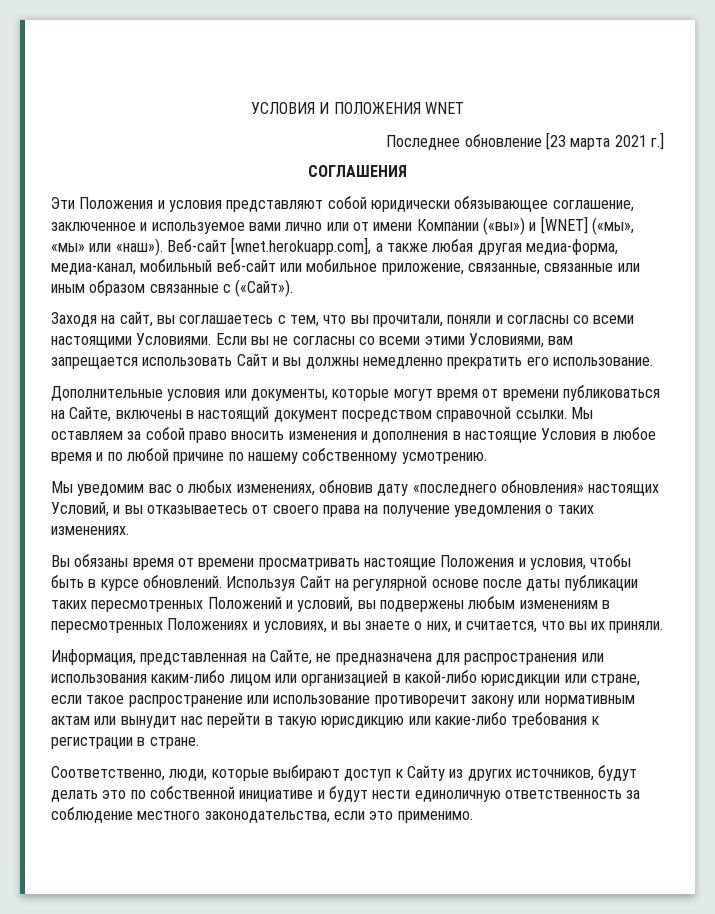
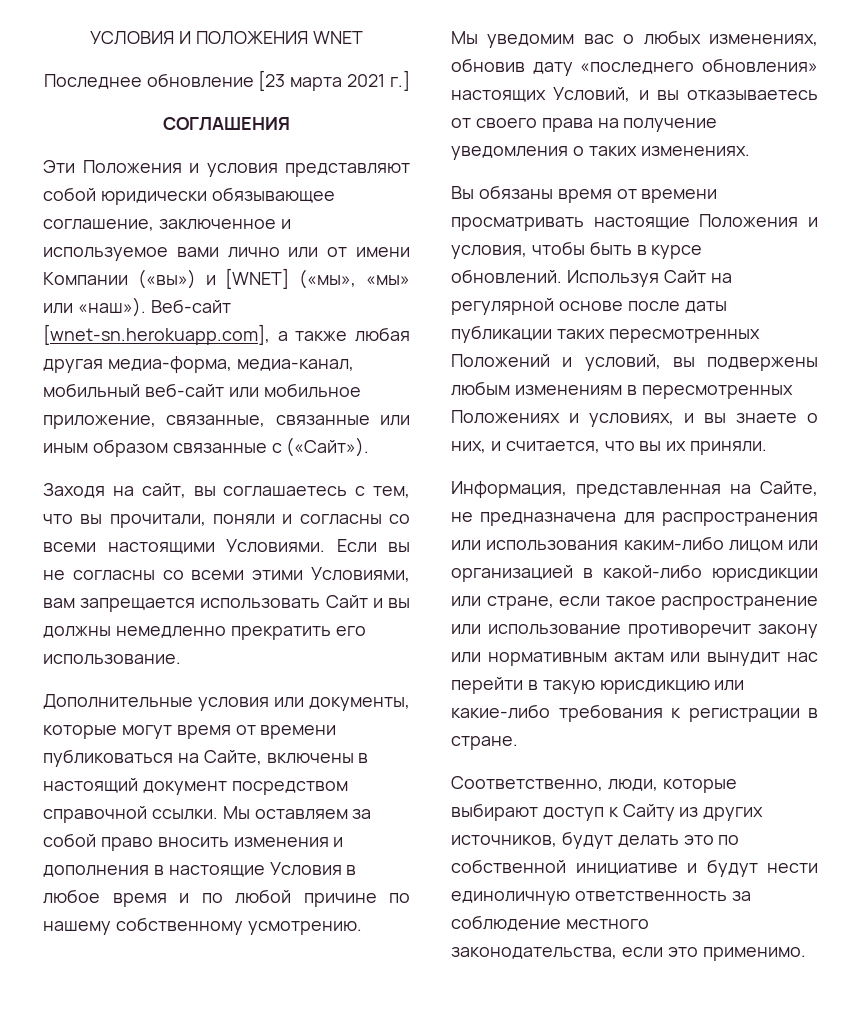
[231,237,372,255] [wnet.herokuapp.com], -> [43,324,270,345] [wnet-sn.herokuapp.com],

